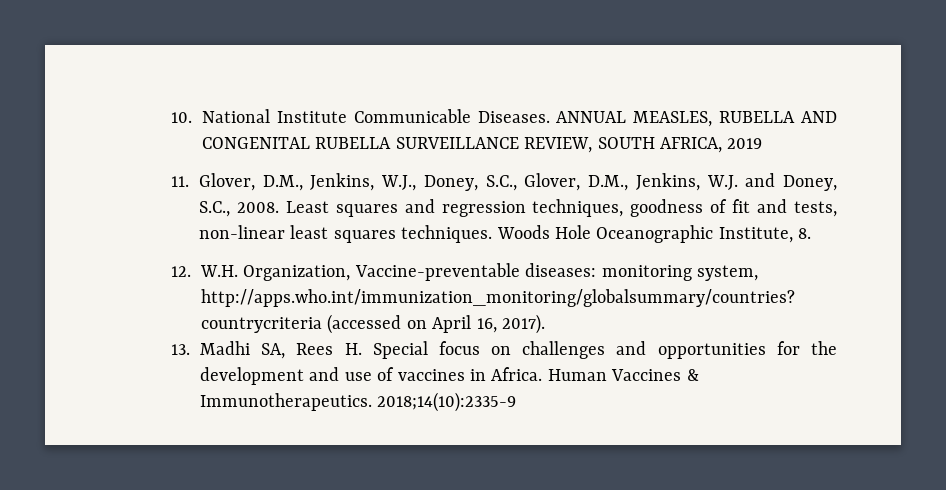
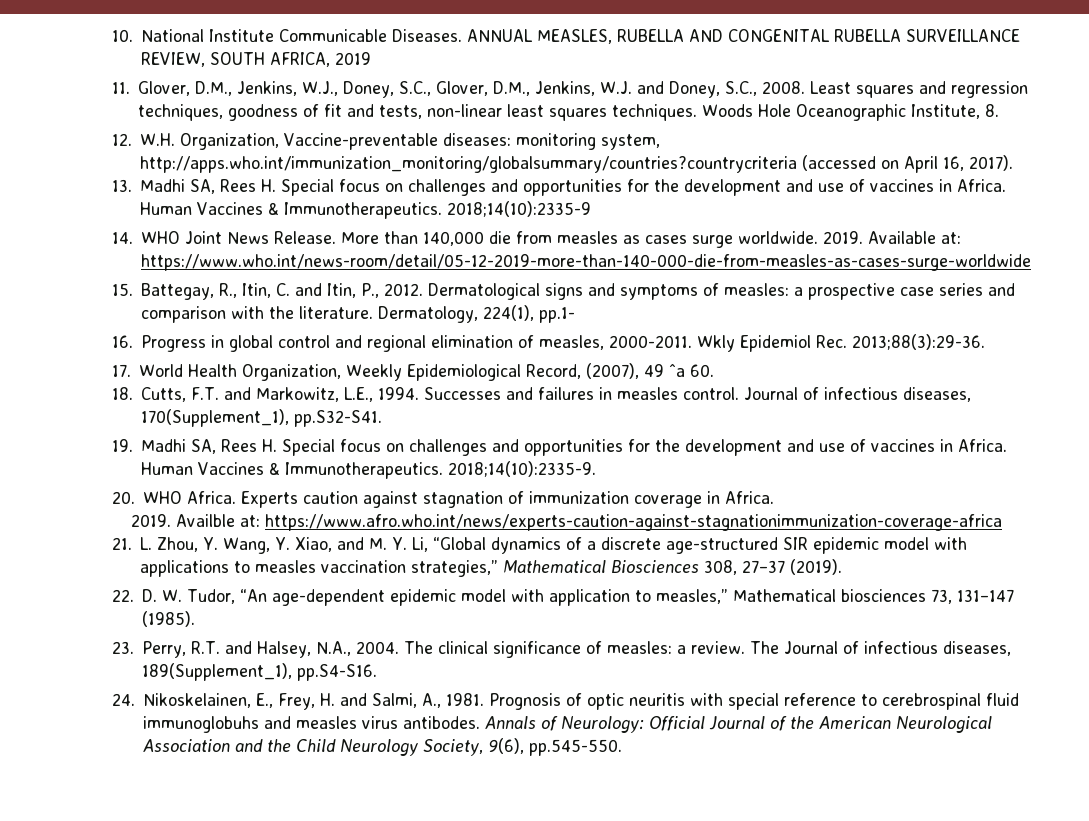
(517, 402) none -> [111,231,962,248] [141,254,1032,271] [111,283,1016,300] [141,305,576,323] [111,334,986,352] [111,363,715,381] [111,387,972,402] [141,409,383,427] [111,439,1008,456] [141,461,597,479] [111,491,775,508] [131,514,1003,531] [111,537,968,554] [140,559,843,577] [111,589,1015,606] [142,611,196,627] [111,641,1012,658] [142,663,378,681] [111,693,1020,710] [143,716,993,733] [143,738,623,756] // 14. WHO Joint News Release. More than 140,000 die from measles as cases surge worldwide. 2019. Available at: https://www.who.int/news-room/detail/05-12-2019-more-than-140-000-die-from-measles-as-cases-surge-worldwide // 15. Battegay, R., Itin, C. and Itin, P., 2012. Dermatological signs and symptoms of measles: a prospective case series and comparison with the literature. Dermatology, 224(1), pp.1- // 16. Progress in global control and regional elimination of measles, 2000-2011. Wkly Epidemiol Rec. 2013;88(3):29-36. // 17. World Health Organization, Weekly Epidemiological Record, (2007), 49 ˆa 60. // 18. Cutts, F.T. and Markowitz, L.E., 1994. Successes and failures in measles control. Journal of infectious diseases, 170(Supplement_1), pp.S32-S41. // 19. Madhi SA, Rees H. Special focus on challenges and opportunities for the development and use of vaccines in Africa. Human Vaccines & Immunotherapeutics. 2018;14(10):2335-9. // 20. WHO Africa. Experts caution against stagnation of immunization coverage in Africa. // 2019. Availble at: https://www.afro.who.int/news/experts-caution-against-stagnationimmunization-coverage-africa // 21. L. Zhou, Y. Wang, Y. Xiao, and M. Y. Li, “Global dynamics of a discrete age-structured SIR epidemic model with applications to measles vaccination strategies,” Mathematical Biosciences 308, 27–37 (2019). // 22. D. W. Tudor, “An age-dependent epidemic model with application to measles,” Mathematical biosciences 73, 131–147 (1985). // 23. Perry, R.T. and Halsey, N.A., 2004. The clinical significance of measles: a review. The Journal of infectious diseases, 189(Supplement_1), pp.S4-S16. // 24. Nikoskelainen, E., Frey, H. and Salmi, A., 1981. Prognosis of optic neuritis with special reference to cerebrospinal fluid immunoglobuhs and measles virus antibodes. Annals of Neurology: Official Journal of the American Neurological Association and the Child Neurology Society, 9(6), pp.545-550.

